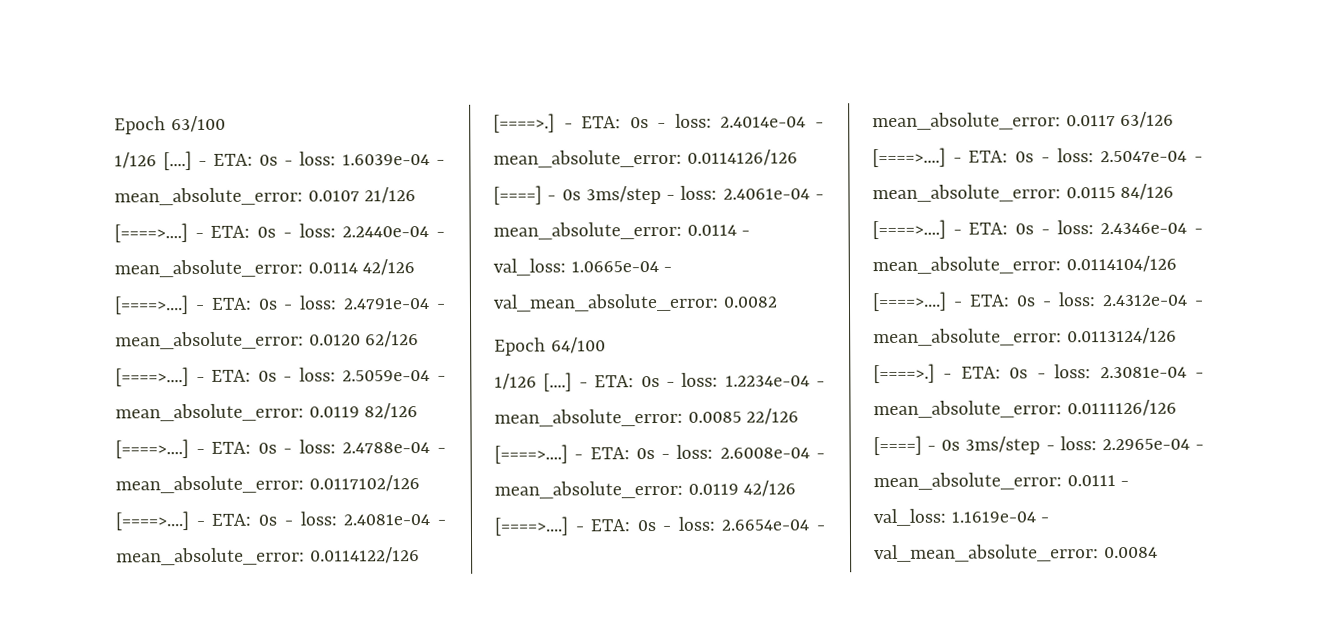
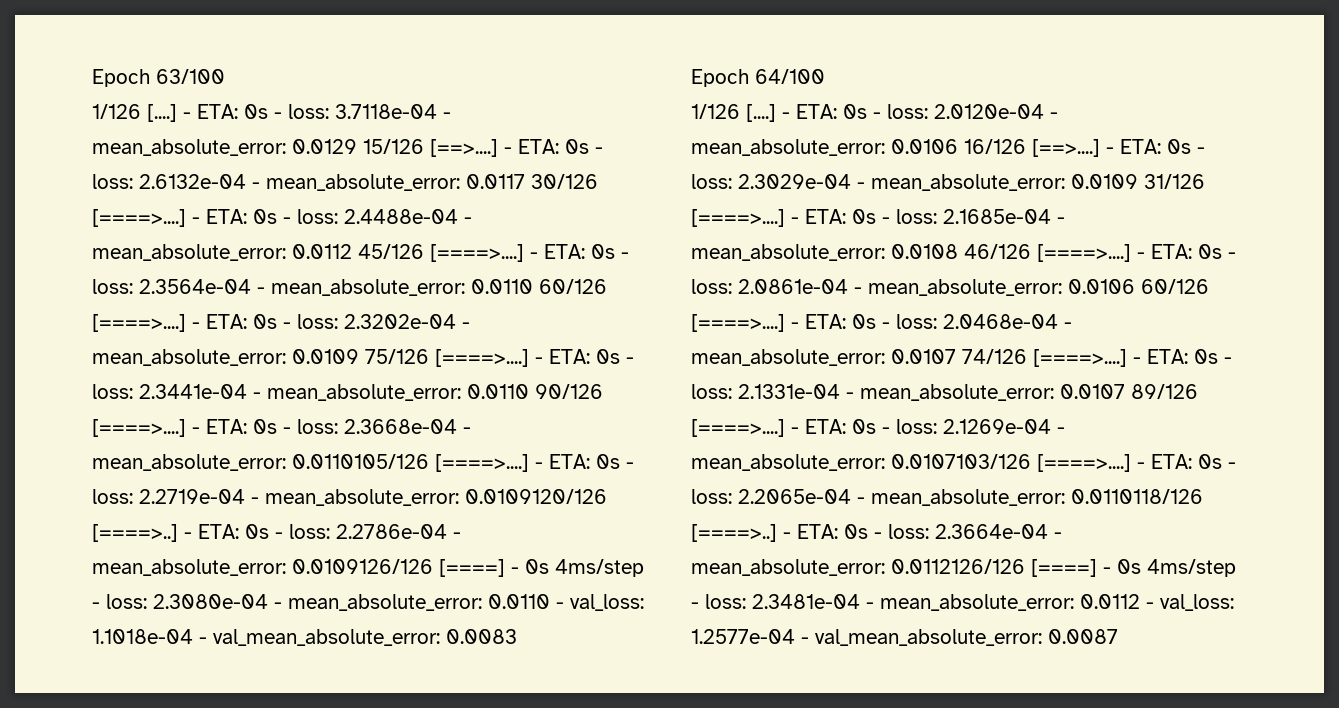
[342,154,445,166] [114,187,417,206] [114,223,446,243] [114,259,416,278] [114,295,445,315] [115,331,420,350] [115,367,446,387] [115,403,419,422] [115,439,446,459] [115,475,420,494] [115,511,447,531] [116,547,420,566] [493,113,824,133] [493,149,798,168] [493,185,824,205] [493,221,751,240] [493,258,673,276] [493,293,777,312] 1.6039e-04 - mean_absolute_error: 0.0107 21/126 [====>....] - ETA: 0s - loss: 2.2440e-04 - mean_absolute_error: 0.0114 42/126 [====>....] - ETA: 0s - loss: 2.4791e-04 - mean_absolute_error: 0.0120 62/126 [====>....] - ETA: 0s - loss: 2.5059e-04 - mean_absolute_error: 0.0119 82/126 [====>....] - ETA: 0s - loss: 2.4788e-04 - mean_absolute_error: 0.0117102/126 [====>....] - ETA: 0s - loss: 2.4081e-04 - mean_absolute_error: 0.0114122/126 [====>.] - ETA: 0s - loss: 2.4014e-04 - mean_absolute_error: 0.0114126/126 [====] - 0s 3ms/step - loss: 2.4061e-04 - mean_absolute_error: 0.0114 - val_loss: 1.0665e-04 - val_mean_absolute_error: 0.0082 -> [335,104,451,119] [92,139,603,157] [92,174,598,191] [92,209,472,227] [92,244,629,262] [92,279,607,296] [92,314,470,332] [92,349,634,367] [92,384,603,401] [92,419,471,437] [92,454,634,472] [92,489,607,506] [92,524,461,542] [92,559,644,577] [92,594,644,611] [92,629,517,646] 3.7118e-04 - mean_absolute_error: 0.0129 15/126 [==>....] - ETA: 0s - loss: 2.6132e-04 - mean_absolute_error: 0.0117 30/126 [====>....] - ETA: 0s - loss: 2.4488e-04 - mean_absolute_error: 0.0112 45/126 [====>....] - ETA: 0s - loss: 2.3564e-04 - mean_absolute_error: 0.0110 60/126 [====>....] - ETA: 0s - loss: 2.3202e-04 - mean_absolute_error: 0.0109 75/126 [====>....] - ETA: 0s - loss: 2.3441e-04 - mean_absolute_error: 0.0110 90/126 [====>....] - ETA: 0s - loss: 2.3668e-04 - mean_absolute_error: 0.0110105/126 [====>....] - ETA: 0s - loss: 2.2719e-04 - mean_absolute_error: 0.0109120/126 [====>..] - ETA: 0s - loss: 2.2786e-04 - mean_absolute_error: 0.0109126/126 [====] - 0s 4ms/step - loss: 2.3080e-04 - mean_absolute_error: 0.0110 - val_loss: 1.1018e-04 - val_mean_absolute_error: 0.0083
[724,375,825,387] [494,408,800,427] [494,444,825,464] [494,480,797,499] [494,516,825,536] [872,111,1175,131] [872,147,1203,168] [872,183,1175,203] [872,219,1203,240] [872,255,1177,275] [872,291,1203,312] [873,327,1177,347] [873,363,1204,384] [873,399,1177,419] [873,435,1204,456] [873,472,1130,491] [873,508,1050,527] [874,544,1158,563] 1.2234e-04 - mean_absolute_error: 0.0085 22/126 [====>....] - ETA: 0s - loss: 2.6008e-04 - mean_absolute_error: 0.0119 42/126 [====>....] - ETA: 0s - loss: 2.6654e-04 - mean_absolute_error: 0.0117 63/126 [====>....] - ETA: 0s - loss: 2.5047e-04 - mean_absolute_error: 0.0115 84/126 [====>....] - ETA: 0s - loss: 2.4346e-04 - mean_absolute_error: 0.0114104/126 [====>....] - ETA: 0s - loss: 2.4312e-04 - mean_absolute_error: 0.0113124/126 [====>.] - ETA: 0s - loss: 2.3081e-04 - mean_absolute_error: 0.0111126/126 [====] - 0s 3ms/step - loss: 2.2965e-04 - mean_absolute_error: 0.0111 - val_loss: 1.1619e-04 - val_mean_absolute_error: 0.0084 -> [934,104,1058,119] [691,139,1205,157] [691,174,1205,191] [691,209,1065,227] [691,244,1236,262] [691,279,1209,296] [691,314,1072,332] [691,349,1232,367] [691,384,1198,401] [691,419,1065,437] [691,454,1236,472] [691,489,1203,506] [691,524,1062,542] [691,559,1236,577] [691,594,1234,611] [691,629,1118,646] 2.0120e-04 - mean_absolute_error: 0.0106 16/126 [==>....] - ETA: 0s - loss: 2.3029e-04 - mean_absolute_error: 0.0109 31/126 [====>....] - ETA: 0s - loss: 2.1685e-04 - mean_absolute_error: 0.0108 46/126 [====>....] - ETA: 0s - loss: 2.0861e-04 - mean_absolute_error: 0.0106 60/126 [====>....] - ETA: 0s - loss: 2.0468e-04 - mean_absolute_error: 0.0107 74/126 [====>....] - ETA: 0s - loss: 2.1331e-04 - mean_absolute_error: 0.0107 89/126 [====>....] - ETA: 0s - loss: 2.1269e-04 - mean_absolute_error: 0.0107103/126 [====>....] - ETA: 0s - loss: 2.2065e-04 - mean_absolute_error: 0.0110118/126 [====>..] - ETA: 0s - loss: 2.3664e-04 - mean_absolute_error: 0.0112126/126 [====] - 0s 4ms/step - loss: 2.3481e-04 - mean_absolute_error: 0.0112 - val_loss: 1.2577e-04 - val_mean_absolute_error: 0.0087

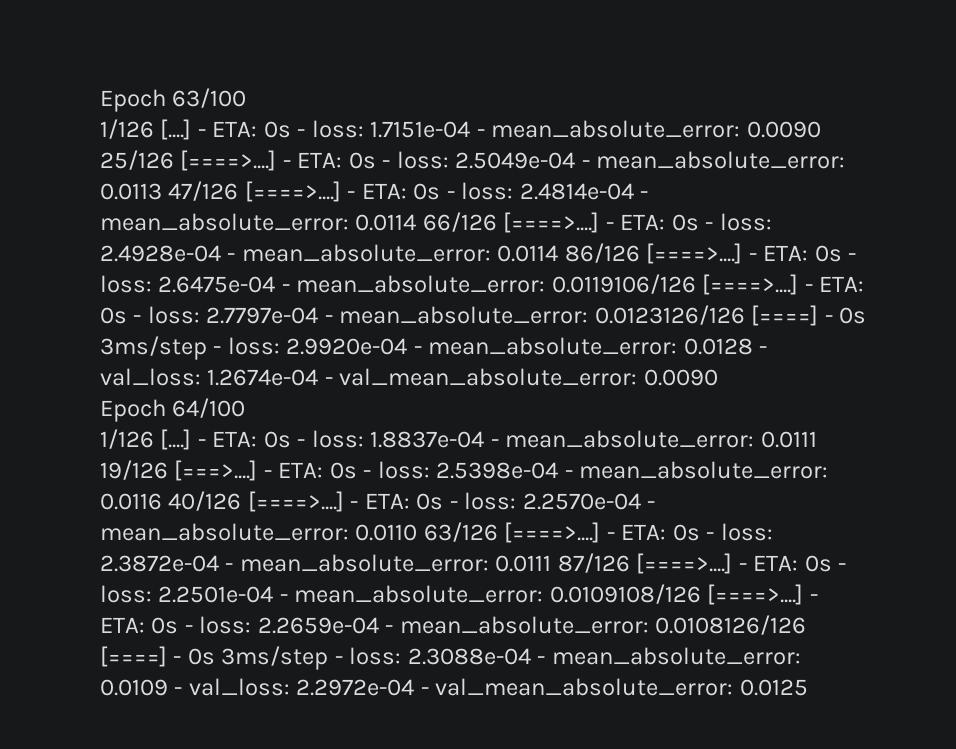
[335,104,451,119] [92,139,603,157] [92,174,598,191] [92,209,472,227] [92,244,629,262] [92,279,607,296] [92,314,470,332] [92,349,634,367] [92,384,603,401] [92,419,471,437] [92,454,634,472] [92,489,607,506] [92,524,461,542] [92,559,644,577] [92,594,644,611] [92,629,517,646] 3.7118e-04 - mean_absolute_error: 0.0129 15/126 [==>....] - ETA: 0s - loss: 2.6132e-04 - mean_absolute_error: 0.0117 30/126 [====>....] - ETA: 0s - loss: 2.4488e-04 - mean_absolute_error: 0.0112 45/126 [====>....] - ETA: 0s - loss: 2.3564e-04 - mean_absolute_error: 0.0110 60/126 [====>....] - ETA: 0s - loss: 2.3202e-04 - mean_absolute_error: 0.0109 75/126 [====>....] - ETA: 0s - loss: 2.3441e-04 - mean_absolute_error: 0.0110 90/126 [====>....] - ETA: 0s - loss: 2.3668e-04 - mean_absolute_error: 0.0110105/126 [====>....] - ETA: 0s - loss: 2.2719e-04 - mean_absolute_error: 0.0109120/126 [====>..] - ETA: 0s - loss: 2.2786e-04 - mean_absolute_error: 0.0109126/126 [====] - 0s 4ms/step - loss: 2.3080e-04 - mean_absolute_error: 0.0110 - val_loss: 1.1018e-04 - val_mean_absolute_error: 0.0083 -> [370,120,821,138] [100,150,846,171] [100,181,649,202] [100,212,772,233] [100,243,857,264] [100,274,865,295] [100,305,867,326] [100,336,768,360] [100,368,718,386] 1.7151e-04 - mean_absolute_error: 0.0090 25/126 [====>....] - ETA: 0s - loss: 2.5049e-04 - mean_absolute_error: 0.0113 47/126 [====>....] - ETA: 0s - loss: 2.4814e-04 - mean_absolute_error: 0.0114 66/126 [====>....] - ETA: 0s - loss: 2.4928e-04 - mean_absolute_error: 0.0114 86/126 [====>....] - ETA: 0s - loss: 2.6475e-04 - mean_absolute_error: 0.0119106/126 [====>....] - ETA: 0s - loss: 2.7797e-04 - mean_absolute_error: 0.0123126/126 [====] - 0s 3ms/step - loss: 2.9920e-04 - mean_absolute_error: 0.0128 - val_loss: 1.2674e-04 - val_mean_absolute_error: 0.0090
[934,104,1058,119] [691,139,1205,157] [691,174,1205,191] [691,209,1065,227] [691,244,1236,262] [691,279,1209,296] [691,314,1072,332] [691,349,1232,367] [691,384,1198,401] [691,419,1065,437] [691,454,1236,472] [691,489,1203,506] [691,524,1062,542] [691,559,1236,577] [691,594,1234,611] [691,629,1118,646] 2.0120e-04 - mean_absolute_error: 0.0106 16/126 [==>....] - ETA: 0s - loss: 2.3029e-04 - mean_absolute_error: 0.0109 31/126 [====>....] - ETA: 0s - loss: 2.1685e-04 - mean_absolute_error: 0.0108 46/126 [====>....] - ETA: 0s - loss: 2.0861e-04 - mean_absolute_error: 0.0106 60/126 [====>....] - ETA: 0s - loss: 2.0468e-04 - mean_absolute_error: 0.0107 74/126 [====>....] - ETA: 0s - loss: 2.1331e-04 - mean_absolute_error: 0.0107 89/126 [====>....] - ETA: 0s - loss: 2.1269e-04 - mean_absolute_error: 0.0107103/126 [====>....] - ETA: 0s - loss: 2.2065e-04 - mean_absolute_error: 0.0110118/126 [====>..] - ETA: 0s - loss: 2.3664e-04 - mean_absolute_error: 0.0112126/126 [====] - 0s 4ms/step - loss: 2.3481e-04 - mean_absolute_error: 0.0112 - val_loss: 1.2577e-04 - val_mean_absolute_error: 0.0087 -> [370,430,817,448] [100,460,829,481] [100,491,656,512] [100,522,773,543] [100,553,847,574] [100,584,818,605] [100,615,807,635] [100,646,801,670] [100,678,808,696] 1.8837e-04 - mean_absolute_error: 0.0111 19/126 [===>....] - ETA: 0s - loss: 2.5398e-04 - mean_absolute_error: 0.0116 40/126 [====>....] - ETA: 0s - loss: 2.2570e-04 - mean_absolute_error: 0.0110 63/126 [====>....] - ETA: 0s - loss: 2.3872e-04 - mean_absolute_error: 0.0111 87/126 [====>....] - ETA: 0s - loss: 2.2501e-04 - mean_absolute_error: 0.0109108/126 [====>....] - ETA: 0s - loss: 2.2659e-04 - mean_absolute_error: 0.0108126/126 [====] - 0s 3ms/step - loss: 2.3088e-04 - mean_absolute_error: 0.0109 - val_loss: 2.2972e-04 - val_mean_absolute_error: 0.0125

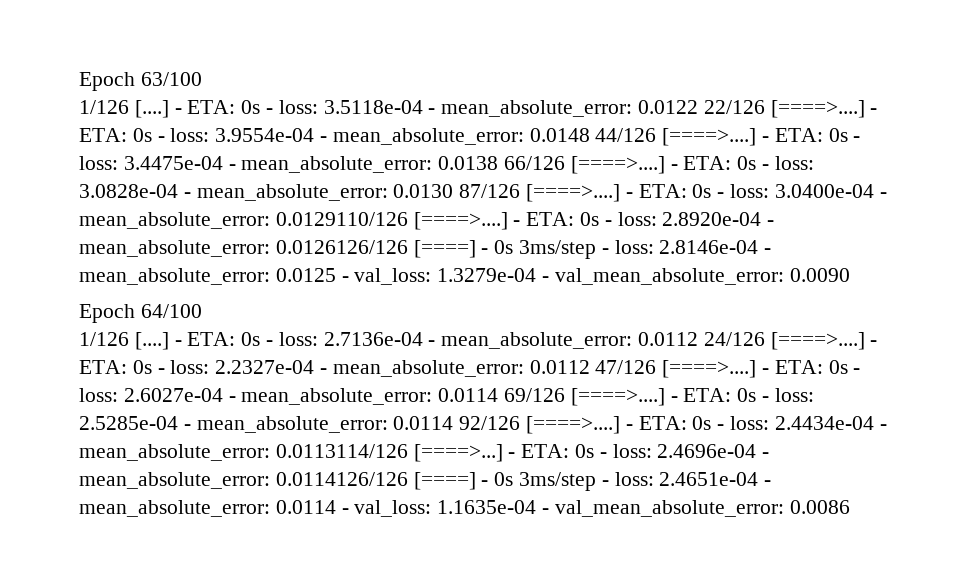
[370,120,821,138] [100,150,846,171] [100,181,649,202] [100,213,417,231] 1.7151e-04 - mean_absolute_error: 0.0090 25/126 [====>....] - ETA: 0s - loss: 2.5049e-04 - mean_absolute_error: 0.0113 47/126 [====>....] - ETA: 0s - loss: 2.4814e-04 - mean_absolute_error: 0.0114 -> [323,100,878,118] [79,128,861,146] [79,156,499,173] 3.5118e-04 - mean_absolute_error: 0.0122 22/126 [====>....] - ETA: 0s - loss: 3.9554e-04 - mean_absolute_error: 0.0148 44/126 [====>....] - ETA: 0s - loss: 3.4475e-04 - mean_absolute_error: 0.0138
[100,243,857,264] [100,274,865,295] [100,305,867,326] [100,336,768,360] [100,368,319,386] 2.4928e-04 - mean_absolute_error: 0.0114 86/126 [====>....] - ETA: 0s - loss: 2.6475e-04 - mean_absolute_error: 0.0119106/126 [====>....] - ETA: 0s - loss: 2.7797e-04 - mean_absolute_error: 0.0123126/126 [====] - 0s 3ms/step - loss: 2.9920e-04 - mean_absolute_error: 0.0128 - val_loss: 1.2674e-04 -> [79,184,887,202] [79,212,775,230] [79,240,772,259] [79,268,537,285] 3.0828e-04 - mean_absolute_error: 0.0130 87/126 [====>....] - ETA: 0s - loss: 3.0400e-04 - mean_absolute_error: 0.0129110/126 [====>....] - ETA: 0s - loss: 2.8920e-04 - mean_absolute_error: 0.0126126/126 [====] - 0s 3ms/step - loss: 2.8146e-04 - mean_absolute_error: 0.0125 - val_loss: 1.3279e-04
[370,430,817,448] [100,460,829,481] [100,491,656,512] [100,522,773,543] [100,553,847,574] [100,584,818,605] [100,615,807,635] [100,646,801,670] [100,678,808,696] 1.8837e-04 - mean_absolute_error: 0.0111 19/126 [===>....] - ETA: 0s - loss: 2.5398e-04 - mean_absolute_error: 0.0116 40/126 [====>....] - ETA: 0s - loss: 2.2570e-04 - mean_absolute_error: 0.0110 63/126 [====>....] - ETA: 0s - loss: 2.3872e-04 - mean_absolute_error: 0.0111 87/126 [====>....] - ETA: 0s - loss: 2.2501e-04 - mean_absolute_error: 0.0109108/126 [====>....] - ETA: 0s - loss: 2.2659e-04 - mean_absolute_error: 0.0108126/126 [====] - 0s 3ms/step - loss: 2.3088e-04 - mean_absolute_error: 0.0109 - val_loss: 2.2972e-04 - val_mean_absolute_error: 0.0125 -> [323,332,878,350] [79,360,861,378] [79,388,814,406] [79,416,887,434] [79,444,770,462] [79,472,772,491] [79,500,850,517] 2.7136e-04 - mean_absolute_error: 0.0112 24/126 [====>....] - ETA: 0s - loss: 2.2327e-04 - mean_absolute_error: 0.0112 47/126 [====>....] - ETA: 0s - loss: 2.6027e-04 - mean_absolute_error: 0.0114 69/126 [====>....] - ETA: 0s - loss: 2.5285e-04 - mean_absolute_error: 0.0114 92/126 [====>....] - ETA: 0s - loss: 2.4434e-04 - mean_absolute_error: 0.0113114/126 [====>...] - ETA: 0s - loss: 2.4696e-04 - mean_absolute_error: 0.0114126/126 [====] - 0s 3ms/step - loss: 2.4651e-04 - mean_absolute_error: 0.0114 - val_loss: 1.1635e-04 - val_mean_absolute_error: 0.0086

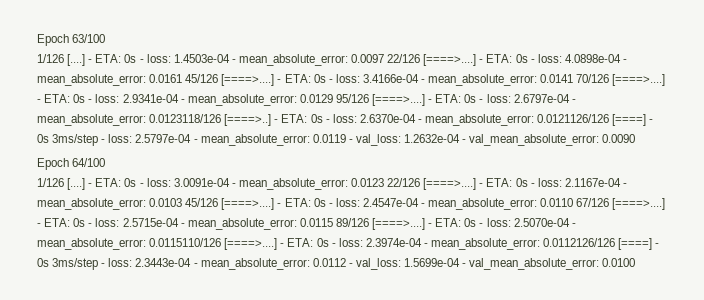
[323,100,878,118] [79,128,861,146] [79,156,814,174] [79,184,887,202] [79,212,775,230] [79,240,772,259] [79,268,537,285] 3.5118e-04 - mean_absolute_error: 0.0122 22/126 [====>....] - ETA: 0s - loss: 3.9554e-04 - mean_absolute_error: 0.0148 44/126 [====>....] - ETA: 0s - loss: 3.4475e-04 - mean_absolute_error: 0.0138 66/126 [====>....] - ETA: 0s - loss: 3.0828e-04 - mean_absolute_error: 0.0130 87/126 [====>....] - ETA: 0s - loss: 3.0400e-04 - mean_absolute_error: 0.0129110/126 [====>....] - ETA: 0s - loss: 2.8920e-04 - mean_absolute_error: 0.0126126/126 [====] - 0s 3ms/step - loss: 2.8146e-04 - mean_absolute_error: 0.0125 - val_loss: 1.3279e-04 -> [173,54,627,66] [37,74,666,86] [37,94,576,106] [37,114,654,126] [37,134,461,146] 1.4503e-04 - mean_absolute_error: 0.0097 22/126 [====>....] - ETA: 0s - loss: 4.0898e-04 - mean_absolute_error: 0.0161 45/126 [====>....] - ETA: 0s - loss: 3.4166e-04 - mean_absolute_error: 0.0141 70/126 [====>....] - ETA: 0s - loss: 2.9341e-04 - mean_absolute_error: 0.0129 95/126 [====>....] - ETA: 0s - loss: 2.6797e-04 - mean_absolute_error: 0.0123118/126 [====>..] - ETA: 0s - loss: 2.6370e-04 - mean_absolute_error: 0.0121126/126 [====] - 0s 3ms/step - loss: 2.5797e-04 - mean_absolute_error: 0.0119 - val_loss: 1.2632e-04
[323,332,878,350] [79,360,861,378] [79,388,814,406] [79,416,887,434] [79,444,770,462] [79,472,772,491] [79,500,850,517] 2.7136e-04 - mean_absolute_error: 0.0112 24/126 [====>....] - ETA: 0s - loss: 2.2327e-04 - mean_absolute_error: 0.0112 47/126 [====>....] - ETA: 0s - loss: 2.6027e-04 - mean_absolute_error: 0.0114 69/126 [====>....] - ETA: 0s - loss: 2.5285e-04 - mean_absolute_error: 0.0114 92/126 [====>....] - ETA: 0s - loss: 2.4434e-04 - mean_absolute_error: 0.0113114/126 [====>...] - ETA: 0s - loss: 2.4696e-04 - mean_absolute_error: 0.0114126/126 [====] - 0s 3ms/step - loss: 2.4651e-04 - mean_absolute_error: 0.0114 - val_loss: 1.1635e-04 - val_mean_absolute_error: 0.0086 -> [173,178,627,190] [37,198,666,210] [37,218,576,230] [37,238,660,250] [37,258,636,270] 3.0091e-04 - mean_absolute_error: 0.0123 22/126 [====>....] - ETA: 0s - loss: 2.1167e-04 - mean_absolute_error: 0.0103 45/126 [====>....] - ETA: 0s - loss: 2.4547e-04 - mean_absolute_error: 0.0110 67/126 [====>....] - ETA: 0s - loss: 2.5715e-04 - mean_absolute_error: 0.0115 89/126 [====>....] - ETA: 0s - loss: 2.5070e-04 - mean_absolute_error: 0.0115110/126 [====>....] - ETA: 0s - loss: 2.3974e-04 - mean_absolute_error: 0.0112126/126 [====] - 0s 3ms/step - loss: 2.3443e-04 - mean_absolute_error: 0.0112 - val_loss: 1.5699e-04 - val_mean_absolute_error: 0.0100

